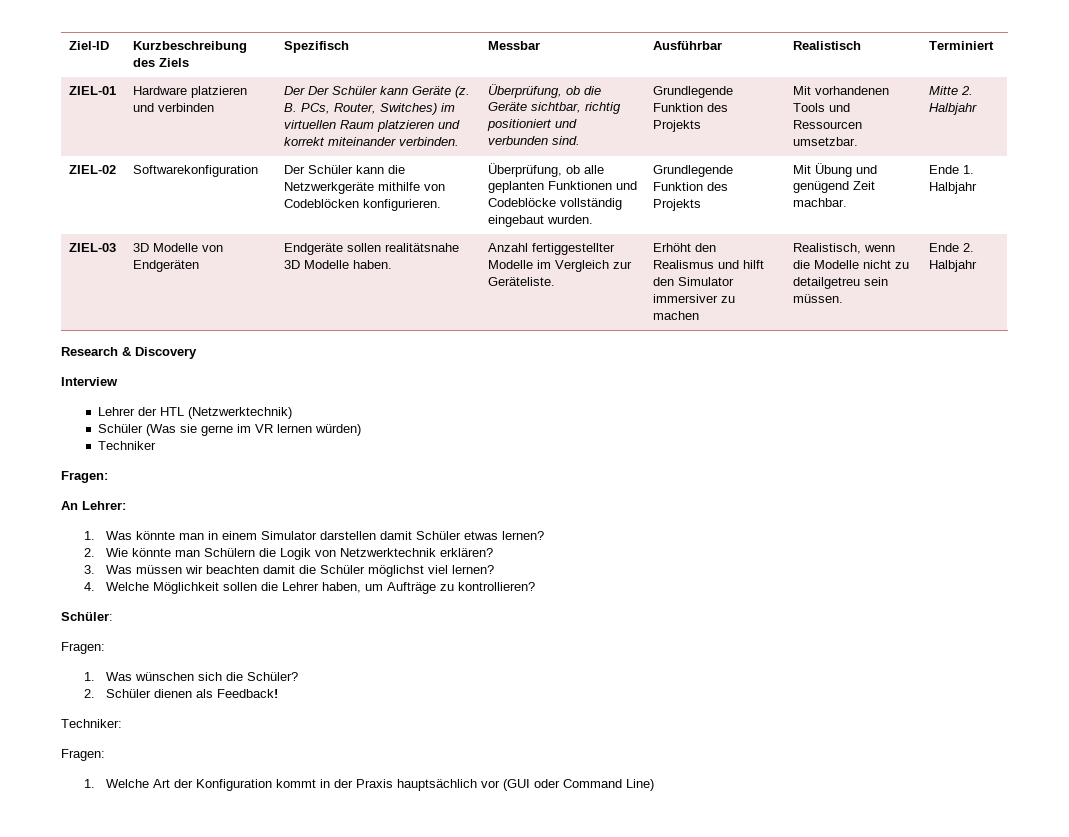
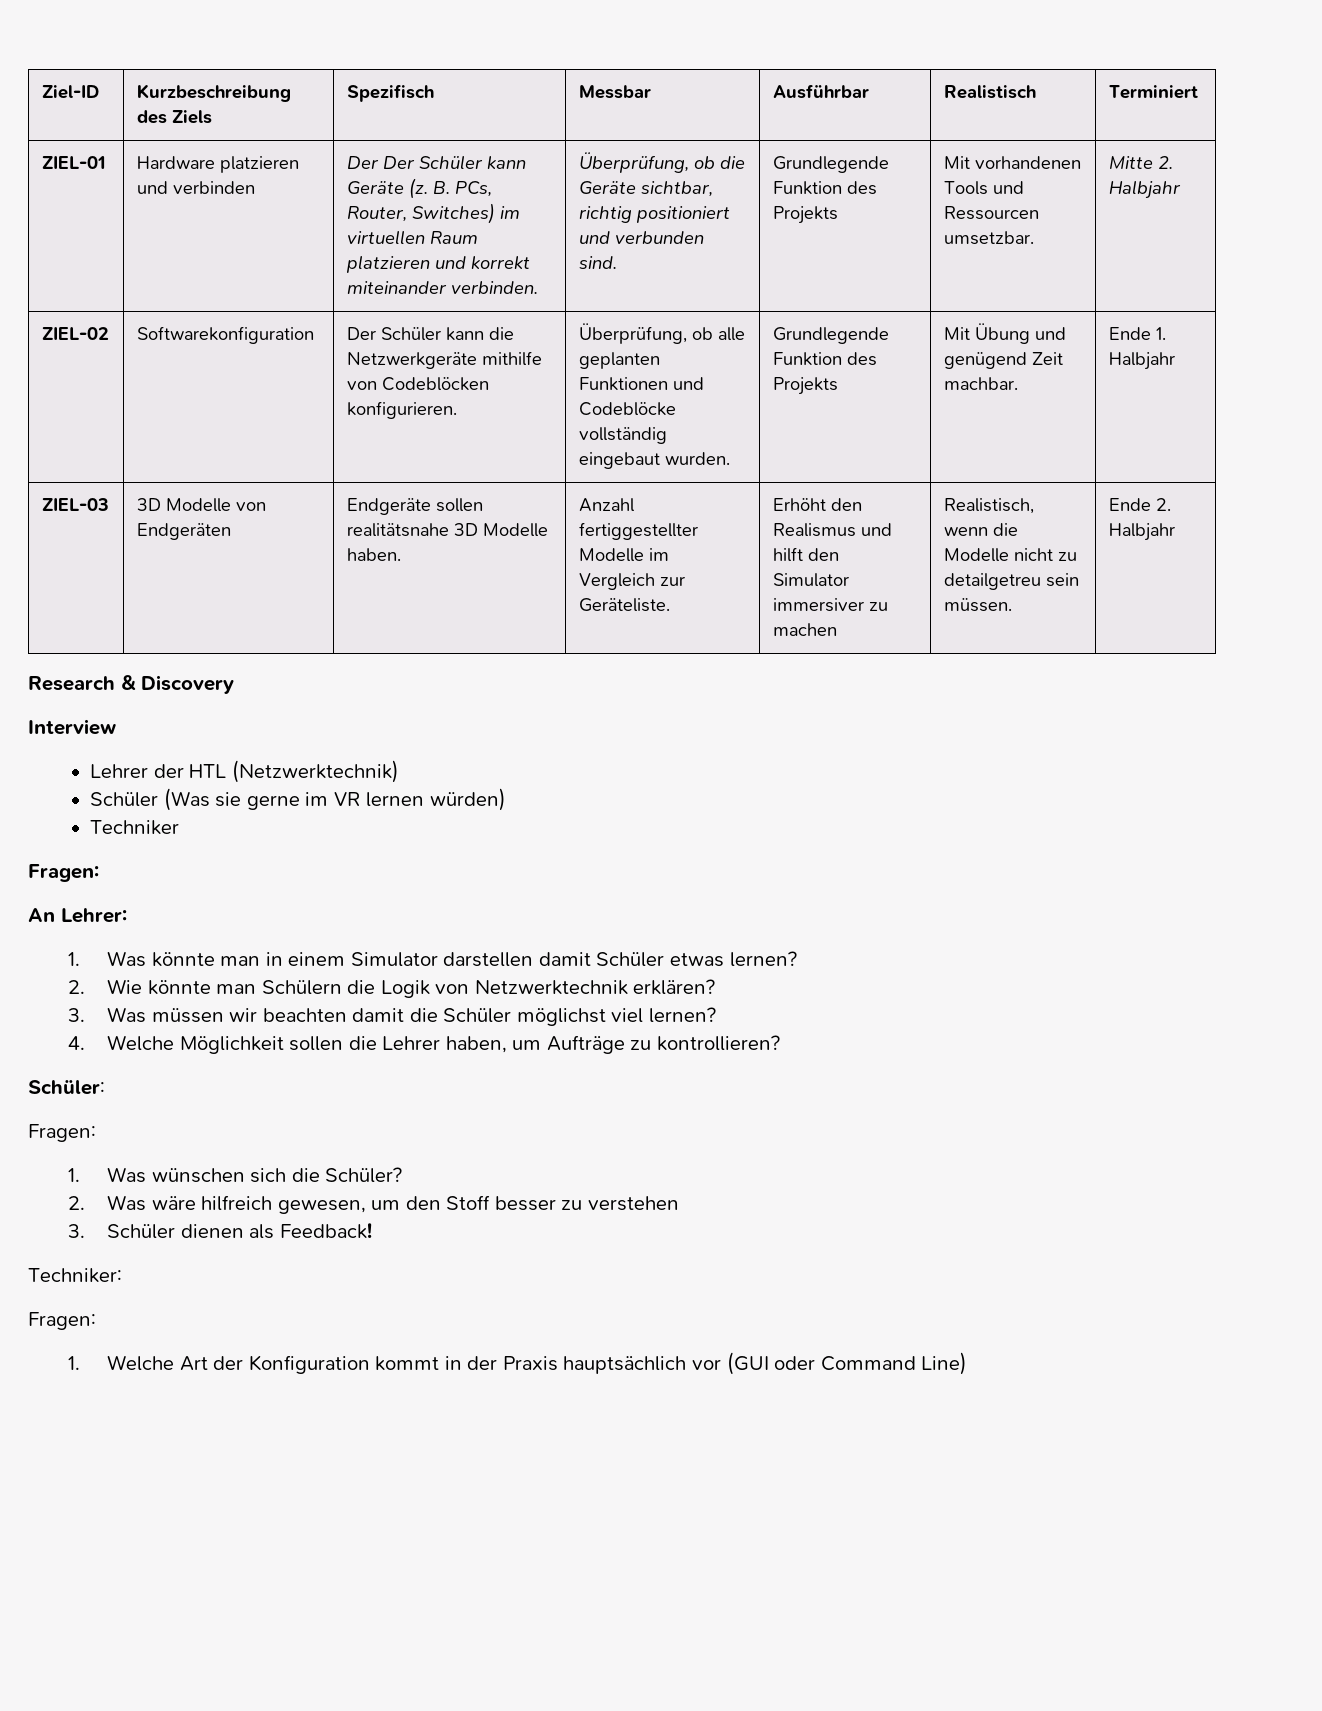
(95, 693) none -> [107,1195,679,1214] [67,1224,85,1238] Was wäre hilfreich gewesen, um den Stoff besser zu verstehen // 3.

